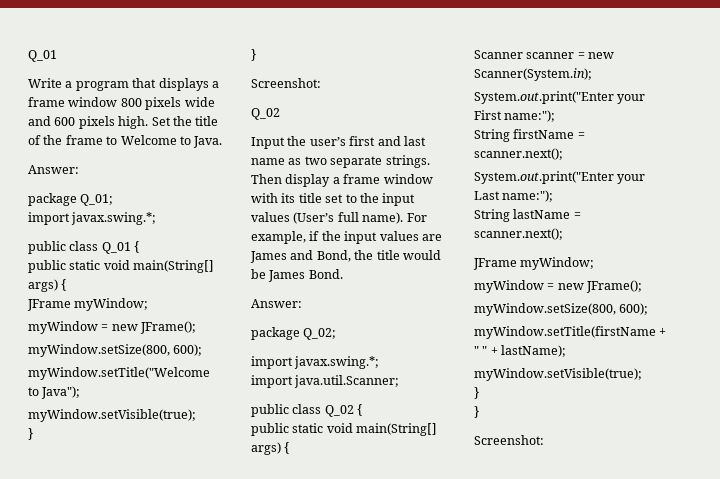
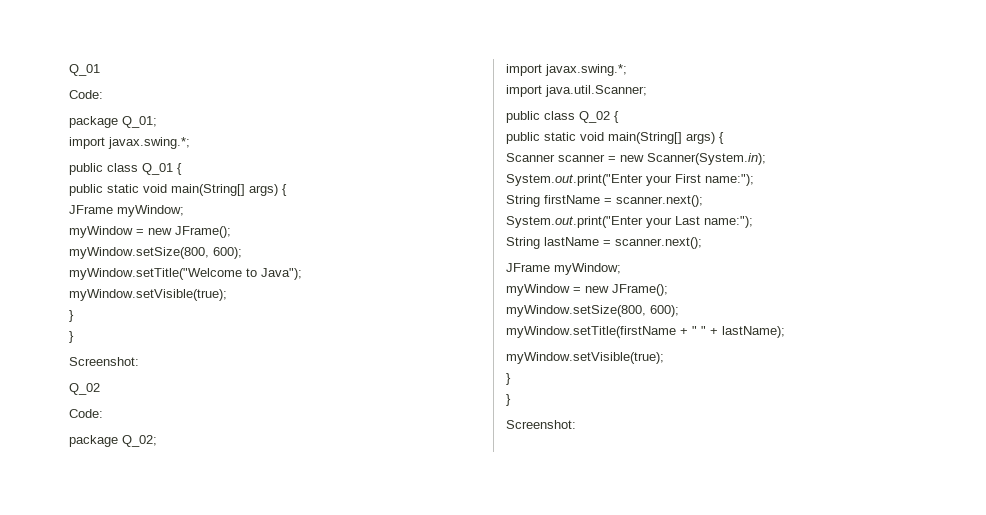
[28,78,219,91] [28,97,215,110] [28,116,219,129] [28,135,223,148] [28,165,79,174] Write a program that displays a frame window 800 pixels wide and 600 pixels high. Set the title of the frame to Welcome to Java. // Answer: -> [69,90,103,99] Code:
[251,136,426,149] [251,155,430,168] [251,174,433,187] [251,193,416,206] [251,212,427,224] [251,231,442,244] [250,250,441,263] [251,269,343,282] [251,299,302,308] Input the user’s first and last name as two separate strings. Then display a frame window with its title set to the input values (User’s full name). For example, if the input values are James and Bond, the title would be James Bond. // Answer: -> [69,409,103,418] Code:

